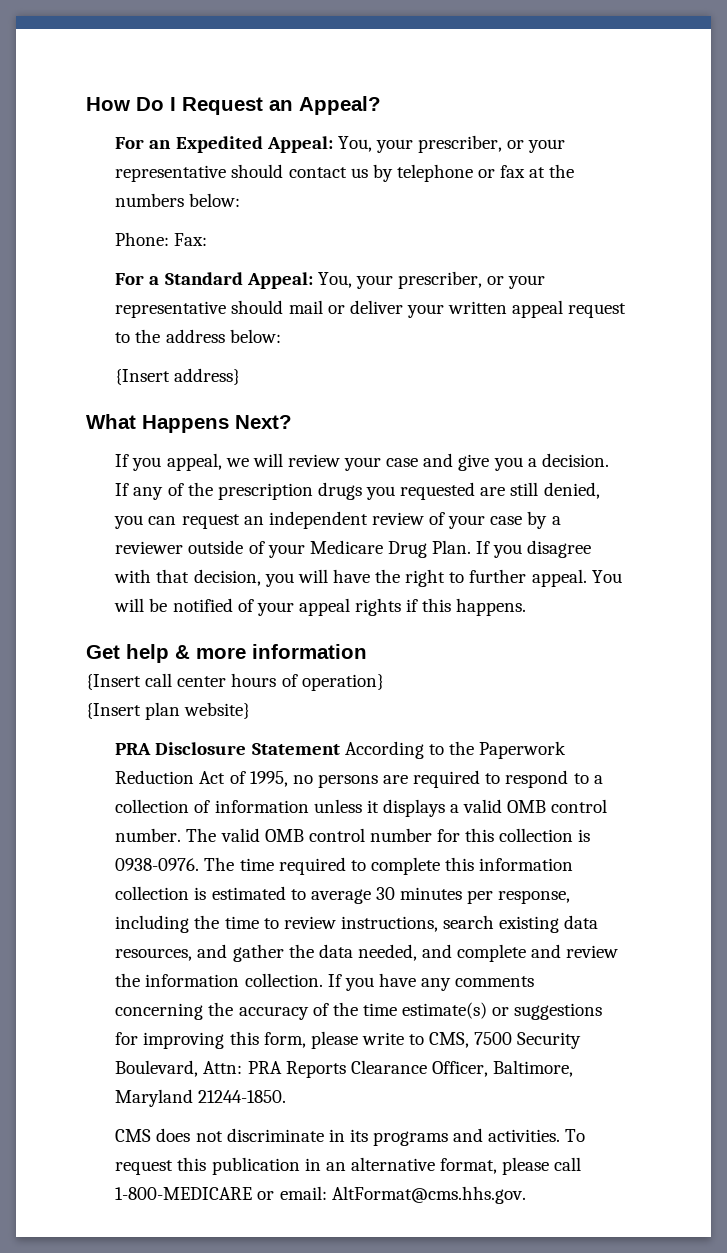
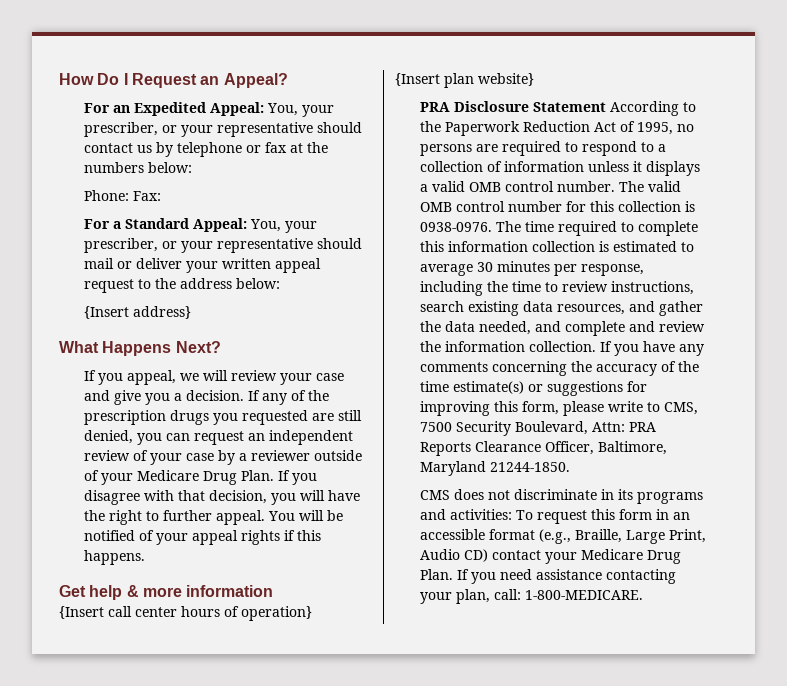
[488,1129,561,1142] activities. -> [449,509,512,520] activities:
[211,1157,300,1175] publication -> [618,509,652,520] form
[350,1157,582,1175] [115,1186,526,1204] alternative format, please call 1-800-MEDICARE or email: AltFormat@cms.hhs.gov. -> [419,529,706,544] [419,549,681,564] [419,569,676,584] [419,589,643,604] accessible format (e.g., Braille, Large Print, Audio CD) contact your Medicare Drug Plan. If you need assistance contacting your plan, call: 1-800-MEDICARE.

